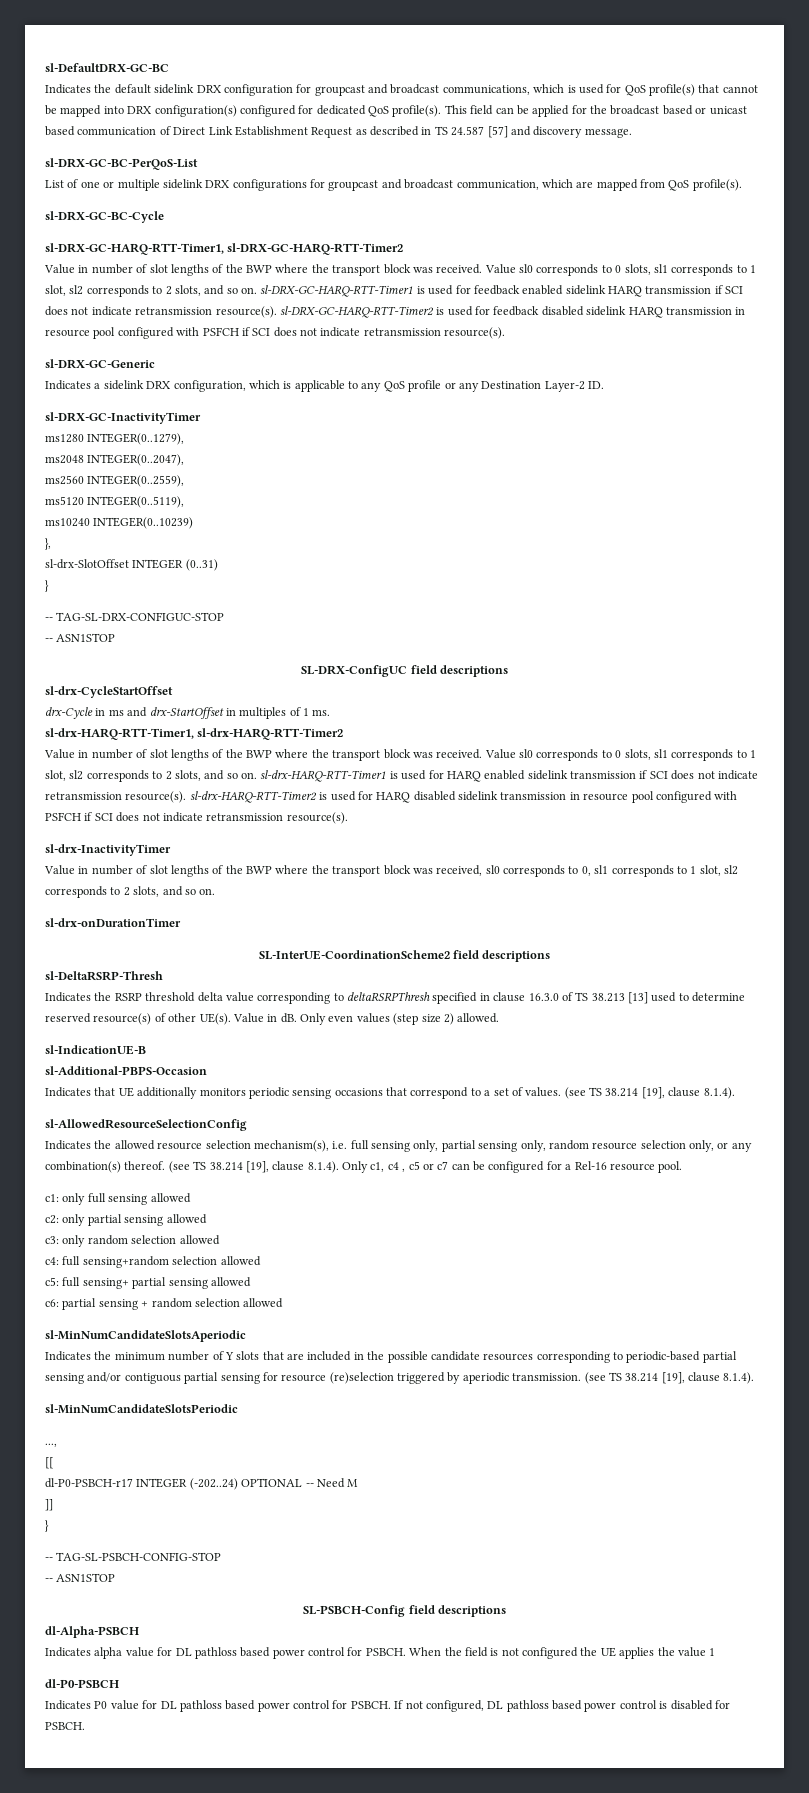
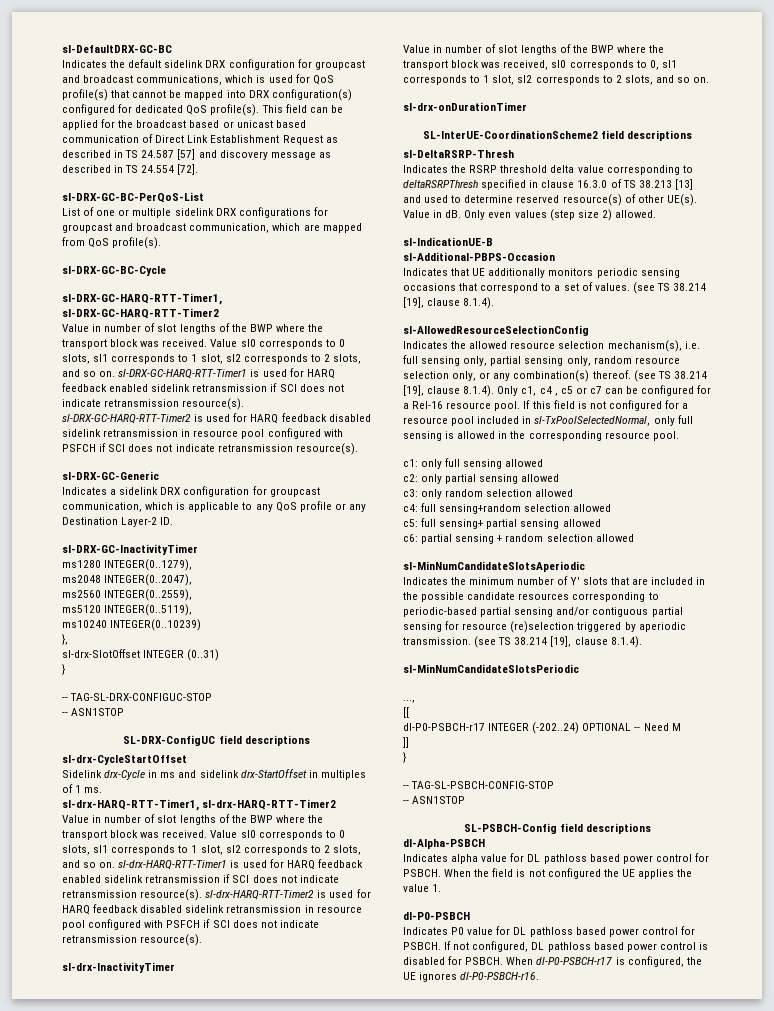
[584,128,632,138] message. -> [270,152,331,160] [62,164,199,175] message as described in TS 24.554 [72].
[473,285,712,297] feedback enabled sidelink HARQ transmission -> [306,369,335,379] [62,383,268,392] HARQ feedback enabled sidelink retransmission
[493,306,732,318] feedback disabled sidelink HARQ transmission -> [250,413,371,424] [62,429,179,437] HARQ feedback disabled sidelink retransmission
[173,380,246,392] configuration, -> [183,486,320,497] [62,502,142,512] configuration for groupcast communication,
(173, 692) none -> [62,770,102,778] Sidelink
(148, 712) none -> [199,770,239,778] sidelink
[484,770,636,780] enabled sidelink transmission -> [317,859,363,868] [62,875,221,883] feedback enabled sidelink retransmission
[413,791,567,801] disabled sidelink transmission -> [93,904,302,913] feedback disabled sidelink retransmission
(648, 998) none -> [403,195,421,203] and
(683, 1167) none -> [523,400,689,411] [403,415,693,426] [403,431,679,441] If this field is not configured for a resource pool included in sl-TxPoolSelectedNormal, only full sensing is allowed in the corresponding resource pool.
[224,1352,234,1360] Y -> [569,577,580,585] Y'
[709,1648,716,1656] 1 -> [432,884,442,892] 1.
(85, 1726) none -> [506,956,702,967] [403,972,540,982] When dl-P0-PSBCH-r17 is configured, the UE ignores dl-P0-PSBCH-r16.

